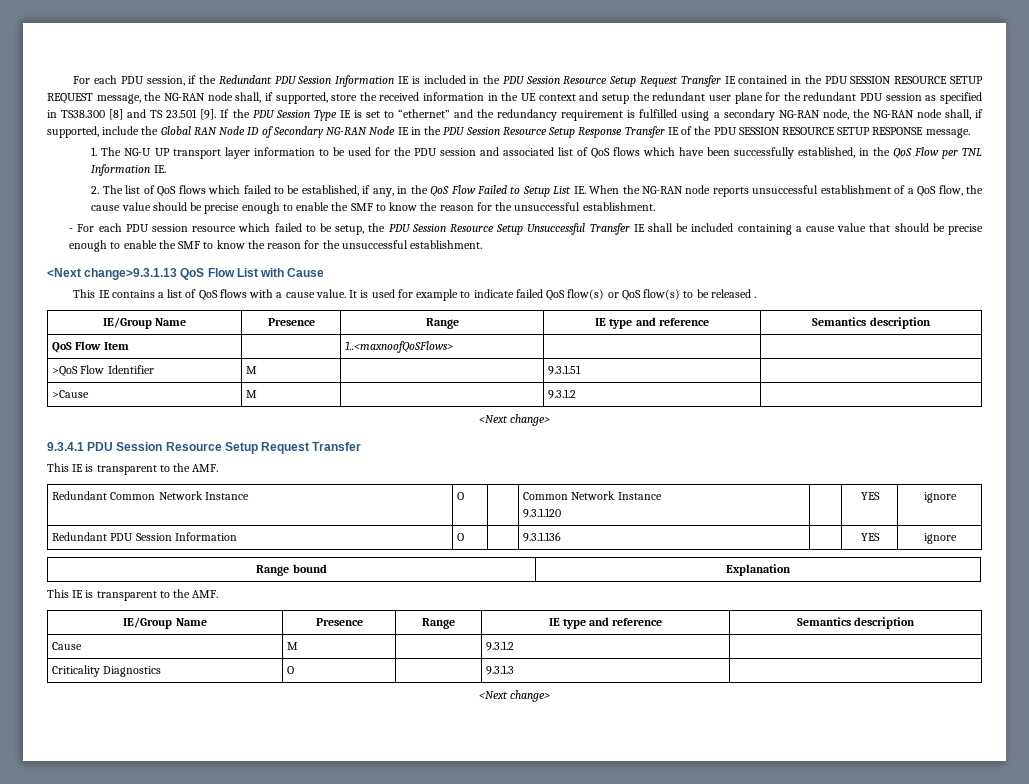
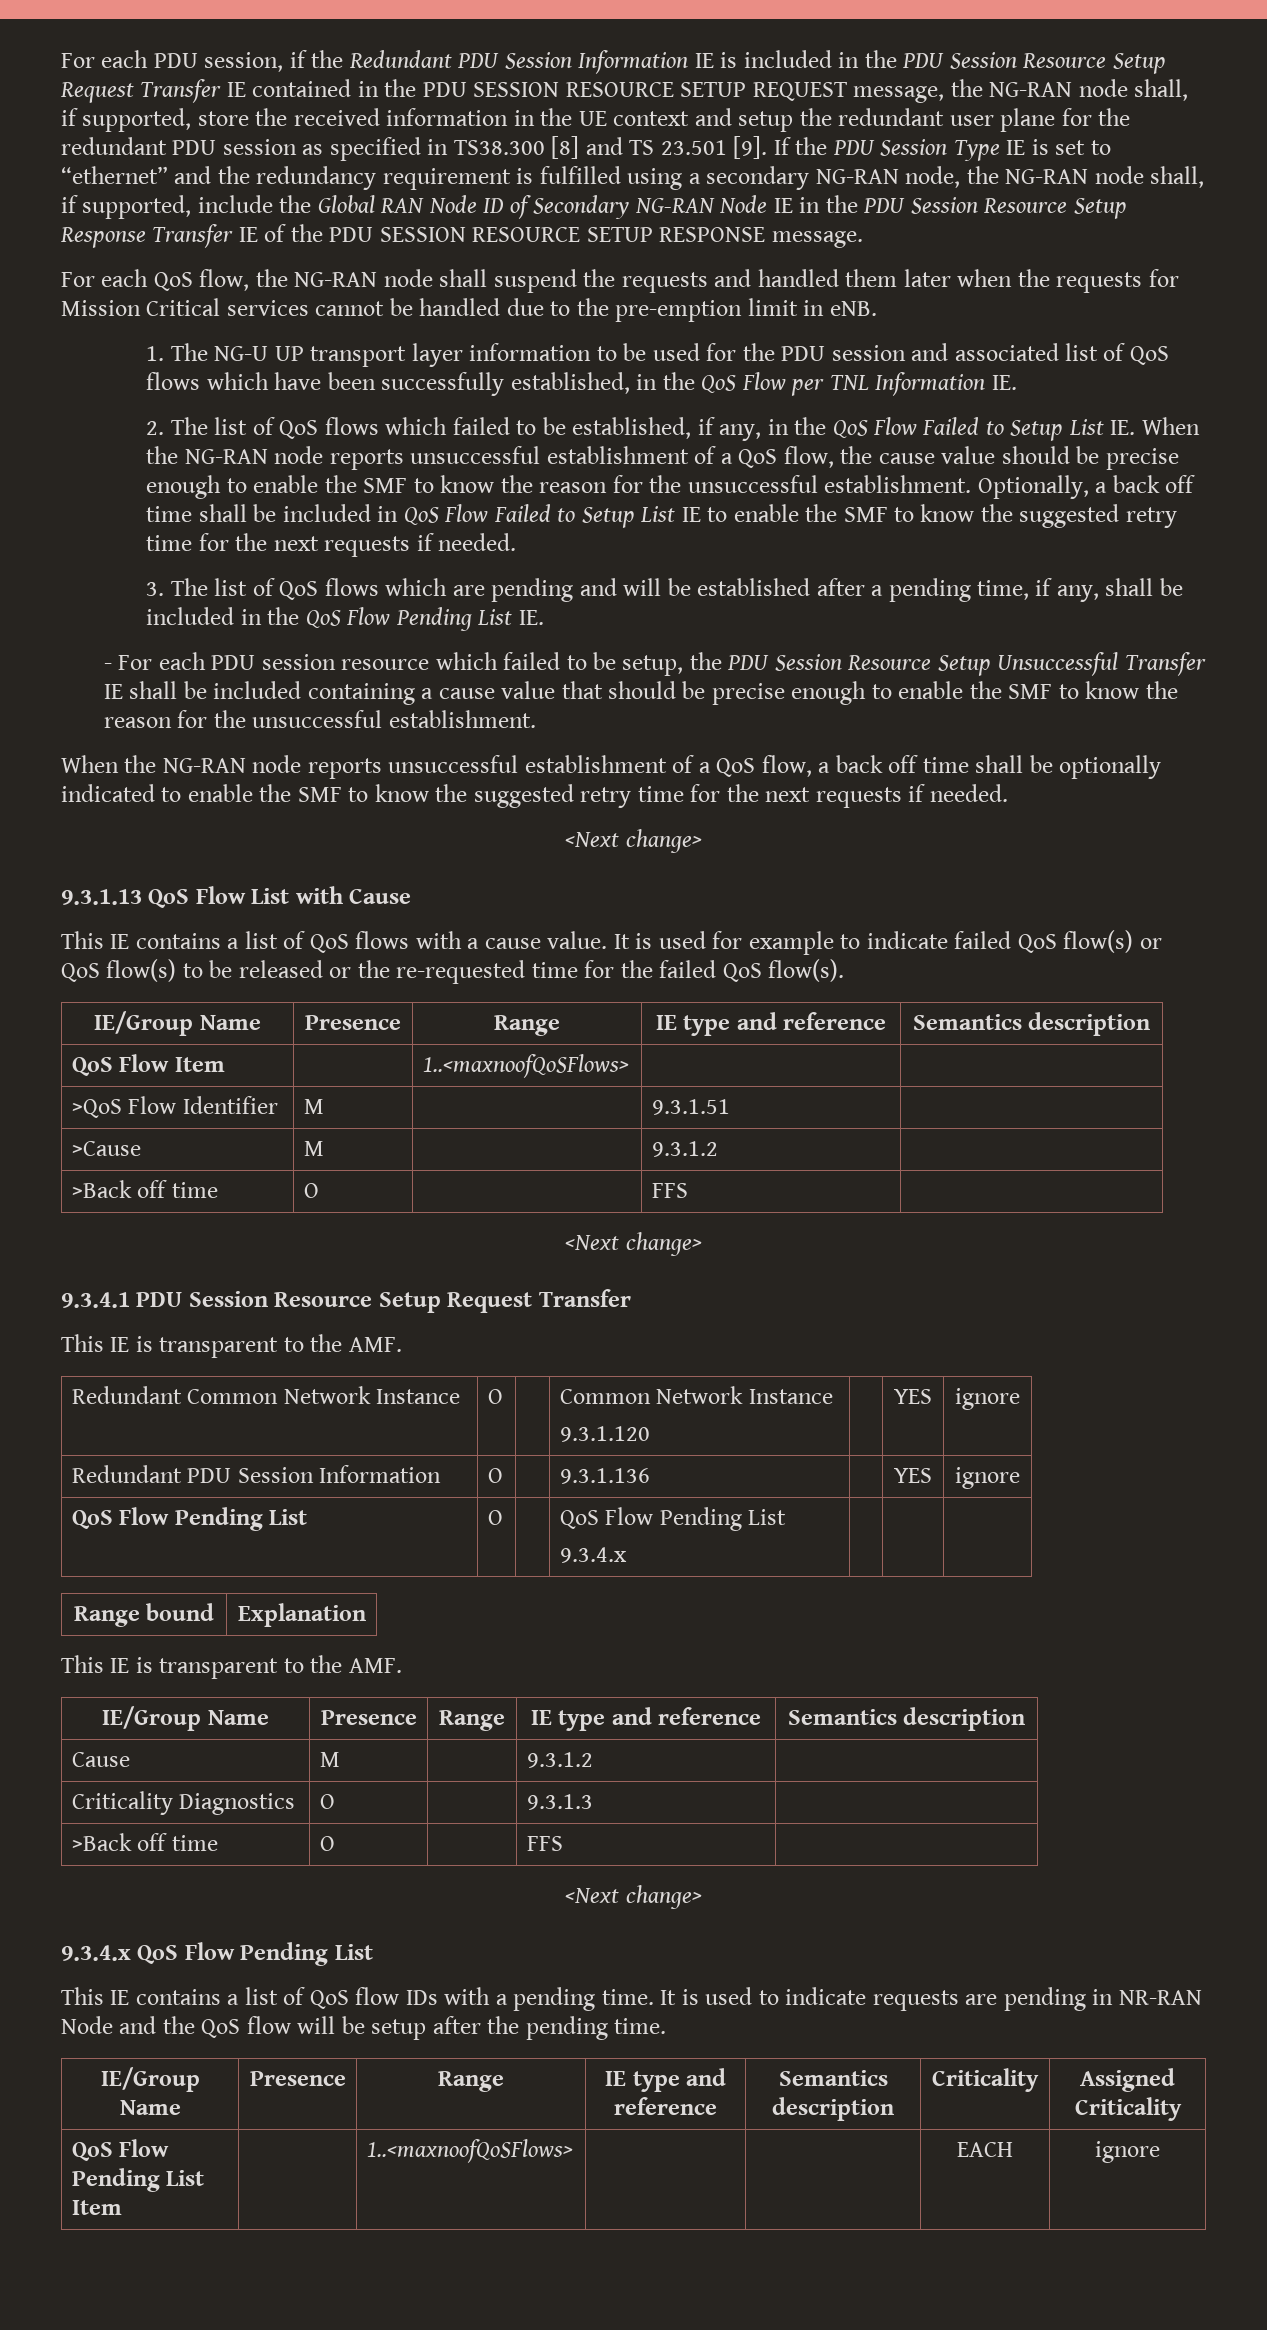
(970, 133) none -> [61,269,1179,293] [61,298,877,322] // For each QoS flow, the NG-RAN node shall suspend the requests and handled them later when the requests for Mission Critical services cannot be handled due to the pre-emption limit in eNB.
(655, 206) none -> [977,475,1195,499] [146,504,1177,528] [146,533,517,557] [146,578,1183,602] [146,607,544,631] Optionally, a back off time shall be included in QoS Flow Failed to Setup List IE to enable the SMF to know the suggested retry time for the next requests if needed. // 3. The list of QoS flows which are pending and will be established after a pending time, if any, shall be included in the QoS Flow Pending List IE.
[47,268,178,280] // <Next change>9.3.1.13 -> [61,755,1162,779] [61,784,1008,808] [565,829,702,853] [61,889,142,905] // When the NG-RAN node reports unsuccessful establishment of a QoS flow, a back off time shall be optionally indicated to enable the SMF to know the suggested retry time for the next requests if needed. // <Next change> // 9.3.1.13
[754,296,757,298] . -> [329,959,845,984] or the re-requested time for the failed QoS flow(s).
(577, 394) none -> [71,1180,218,1198] [303,1183,319,1198] [651,1183,688,1198] // >Back off time | O | | FFS |
(957, 538) none -> [71,1507,308,1531] [487,1510,503,1525] [559,1507,787,1531] [559,1547,627,1563] // QoS Flow Pending List | O | | QoS Flow Pending List // 9.3.4.x | | |
[478,690,551,702] // <Next change> -> [71,1833,218,1851] [319,1836,335,1851] [526,1836,563,1851] [565,1885,702,1909] [61,1942,373,1966] [61,1987,1202,2011] [61,2016,667,2040] [100,2067,200,2092] [119,2100,181,2115] [249,2071,346,2086] [438,2071,505,2092] [605,2068,726,2092] [614,2097,717,2115] [778,2070,888,2086] [772,2097,894,2121] [932,2068,1039,2092] [1080,2068,1175,2092] [1074,2097,1182,2121] [71,2139,170,2161] [71,2168,205,2192] [71,2200,122,2215] [366,2139,573,2163] [957,2142,1013,2157] [1095,2141,1160,2163] // >Back off time | O | | FFS | // <Next change> // 9.3.4.x QoS Flow Pending List // This IE contains a list of QoS flow IDs with a pending time. It is used to indicate requests are pending in NR-RAN Node and the QoS flow will be setup after the pending time. // IE/Group Name | Presence | Range | IE type and reference | Semantics description | Criticality | Assigned Criticality // QoS Flow Pending List Item | | 1..<maxnoofQoSFlows> | | | EACH | ignore

